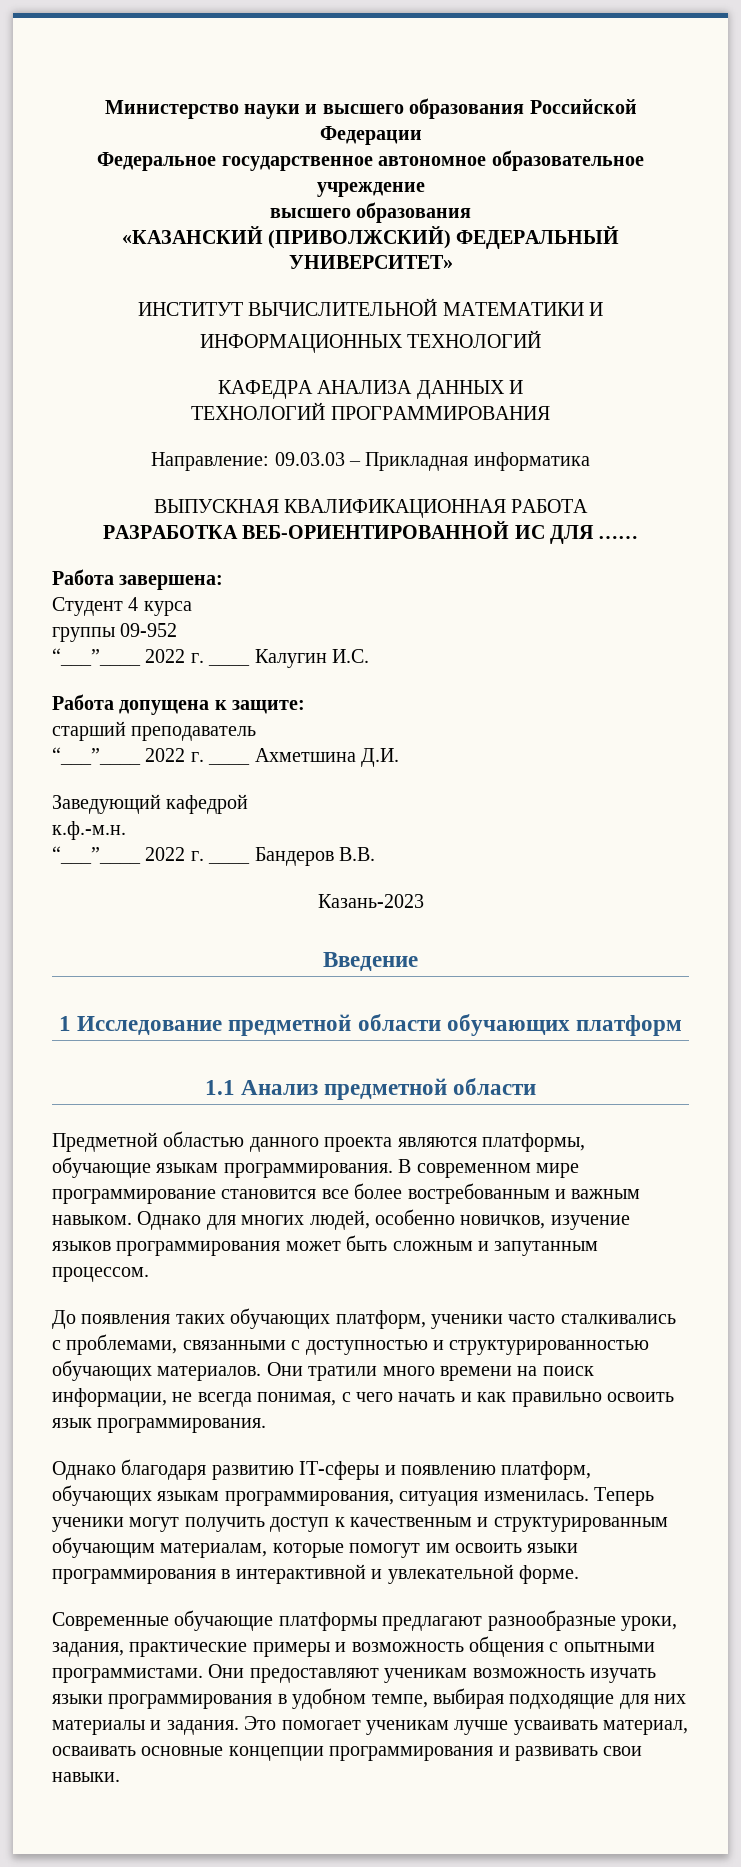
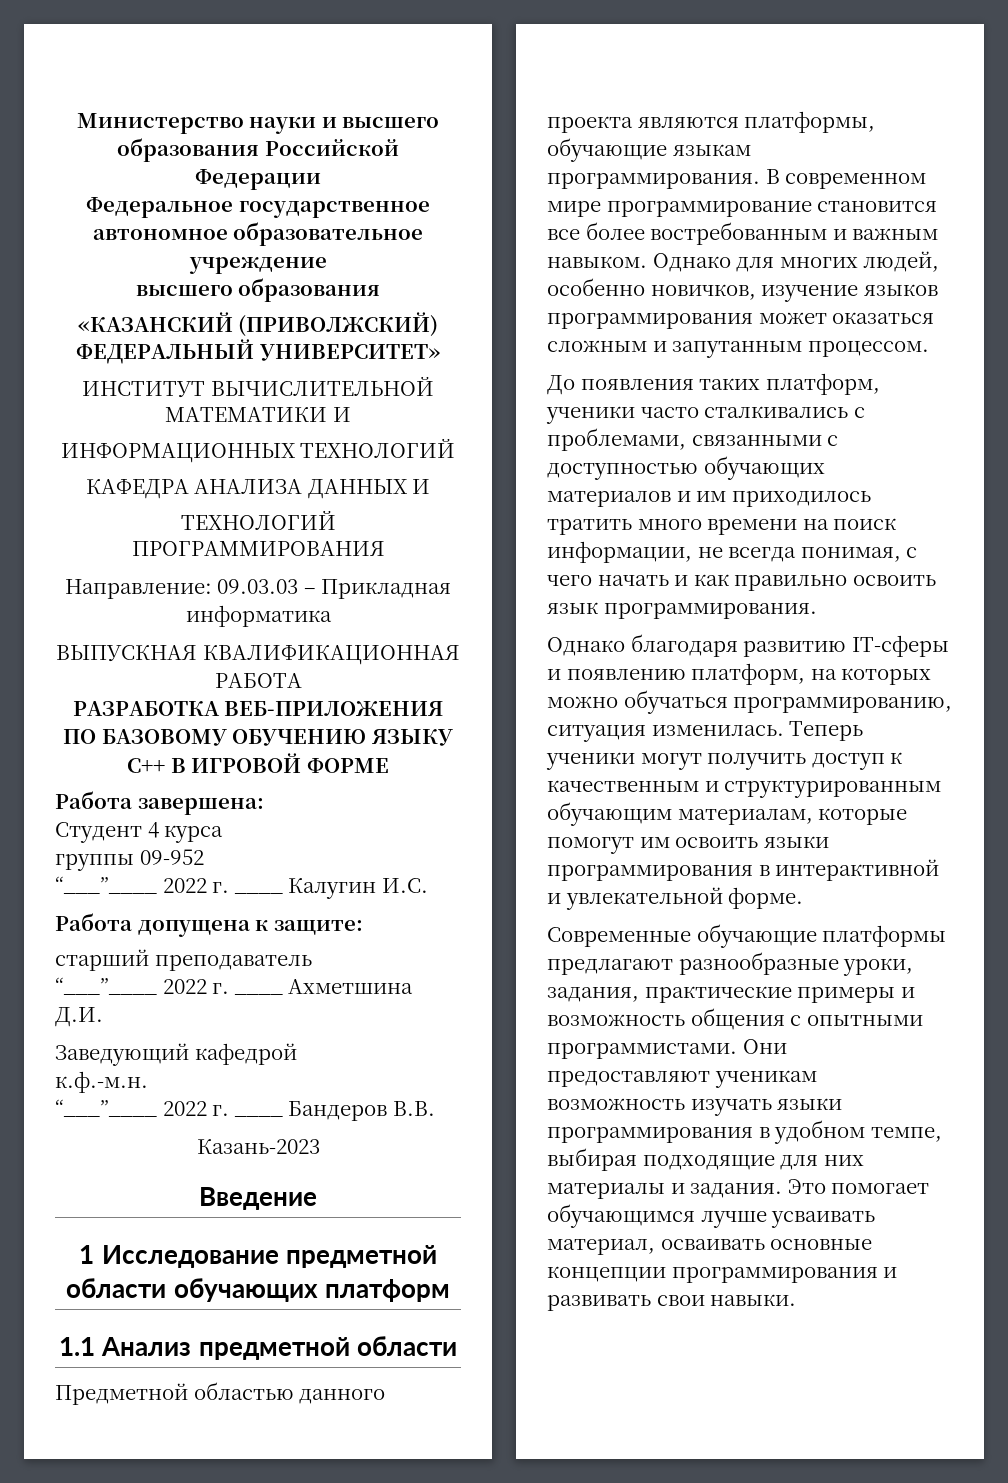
[242,521,639,544] ВЕБ-ОРИЕНТИРОВАННОЙ ИС ДЛЯ …… -> [224,701,444,716] [63,729,453,746] [127,753,389,773] ВЕБ-ПРИЛОЖЕНИЯ ПО БАЗОВОМУ ОБУЧЕНИЮ ЯЗЫКУ С++ В ИГРОВОЙ ФОРМЕ
[346,1235,388,1251] быть -> [832,312,935,324] оказаться
[230,1308,331,1329] обучающих -> (761, 384) none
[433,1340,650,1355] [52,1360,378,1381] и структурированностью обучающих материалов. Они тратили -> [703,456,825,480] [547,491,871,507] [547,519,632,535] обучающих материалов и им приходилось тратить
[52,1485,394,1506] обучающих языкам программирования, -> [810,668,932,685] [547,690,953,714] на которых можно обучаться программированию,
[366,1720,449,1735] ученикам -> [547,1204,695,1228] обучающимся

